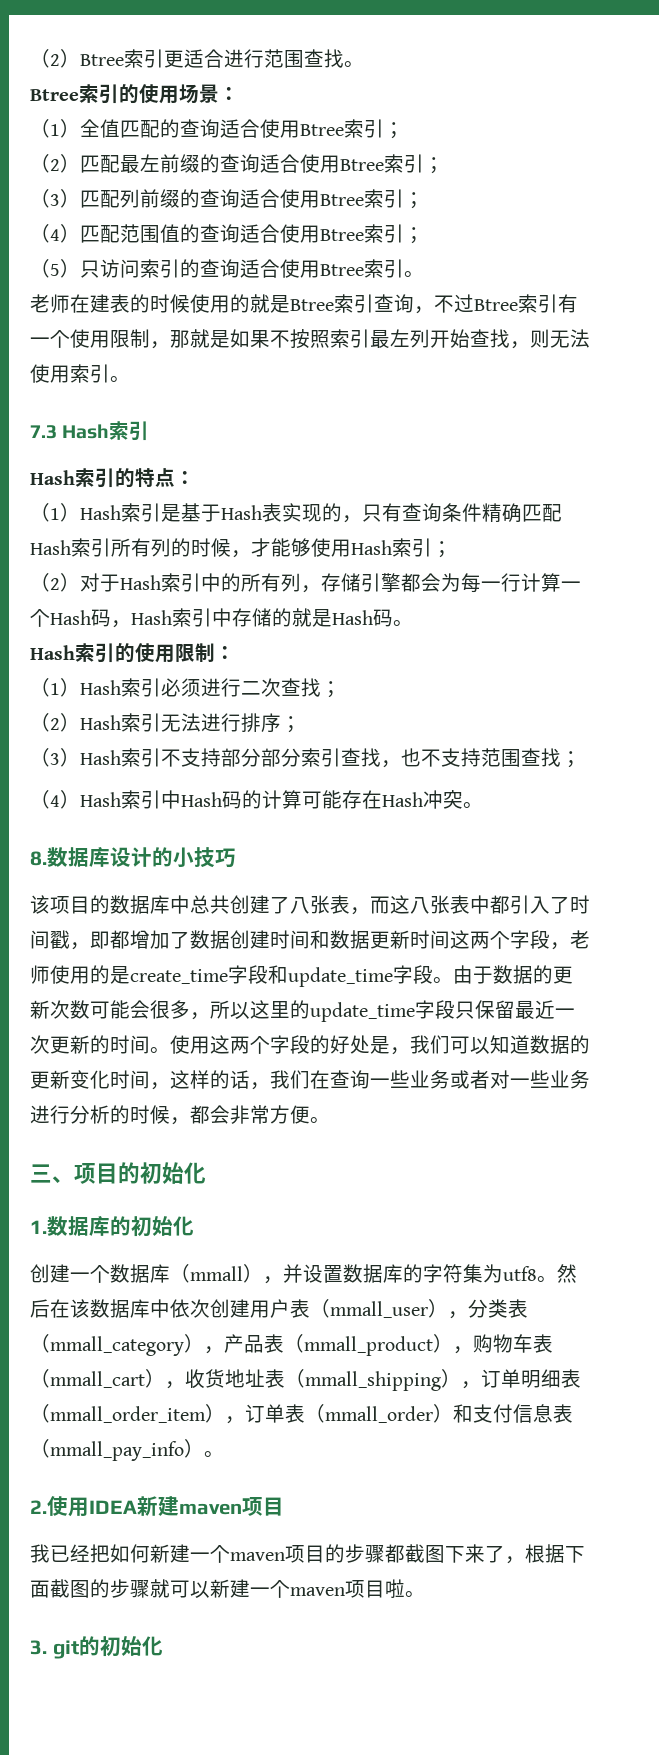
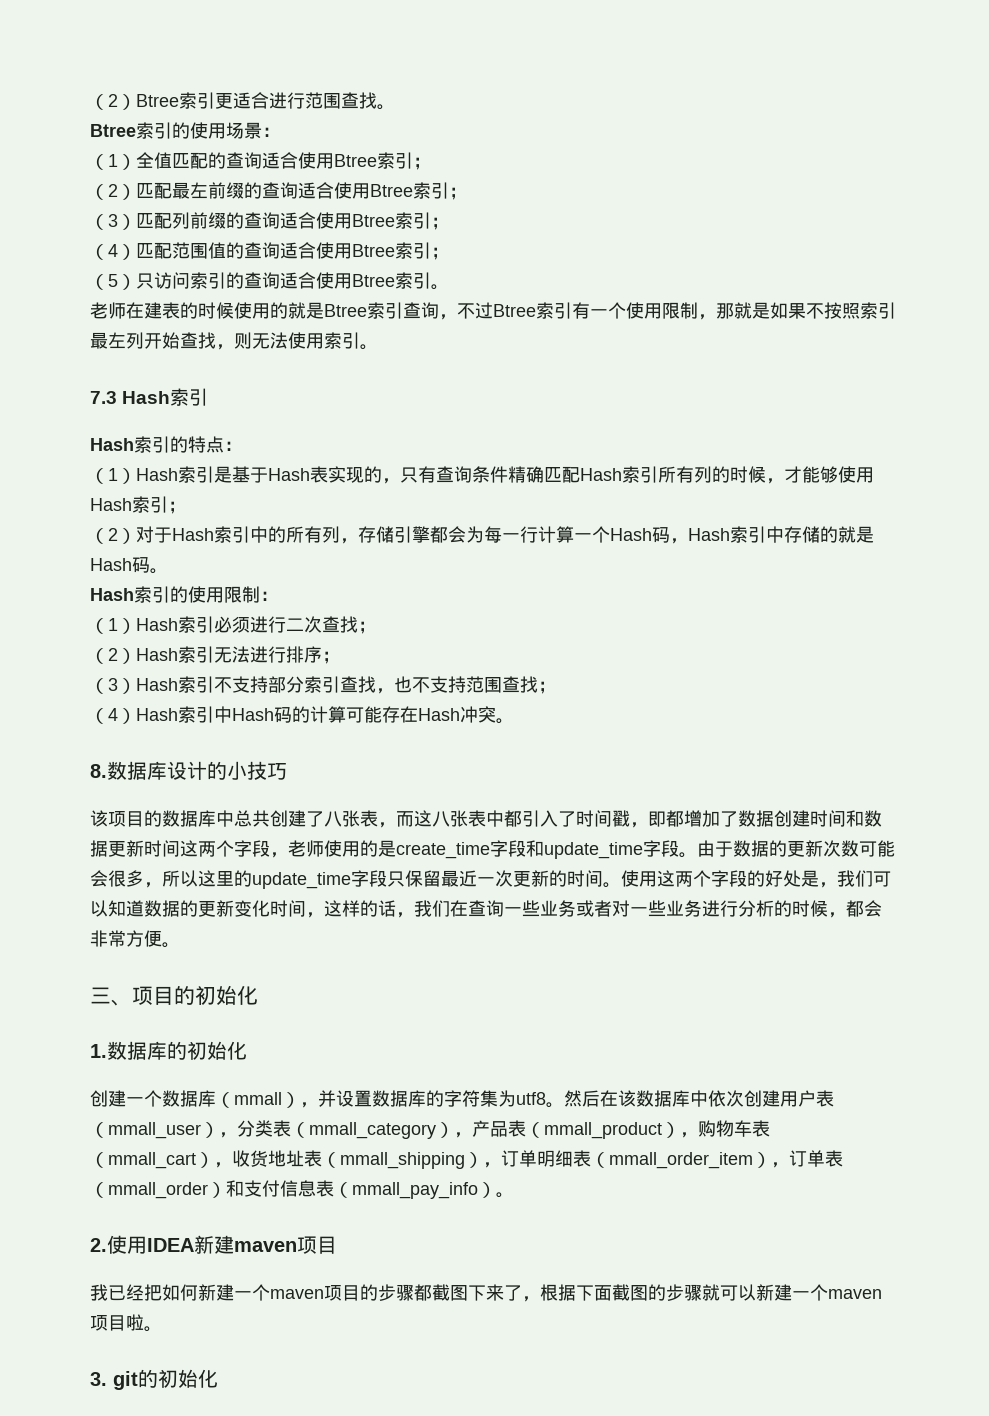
[261,748,301,767] 部分 -> (304, 684) none

